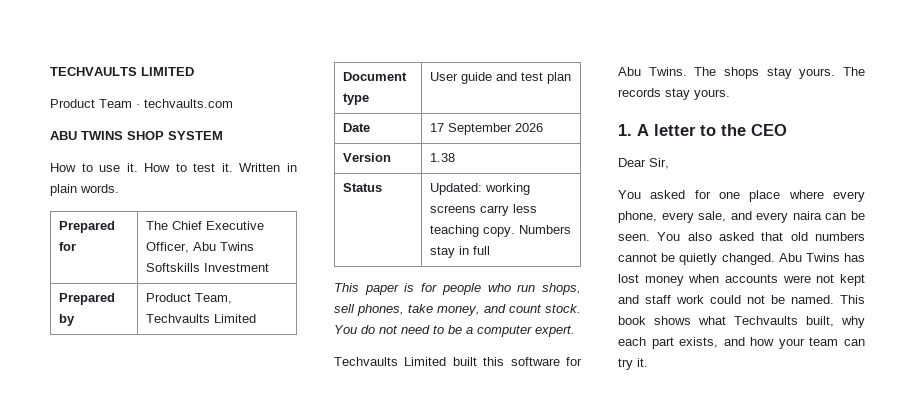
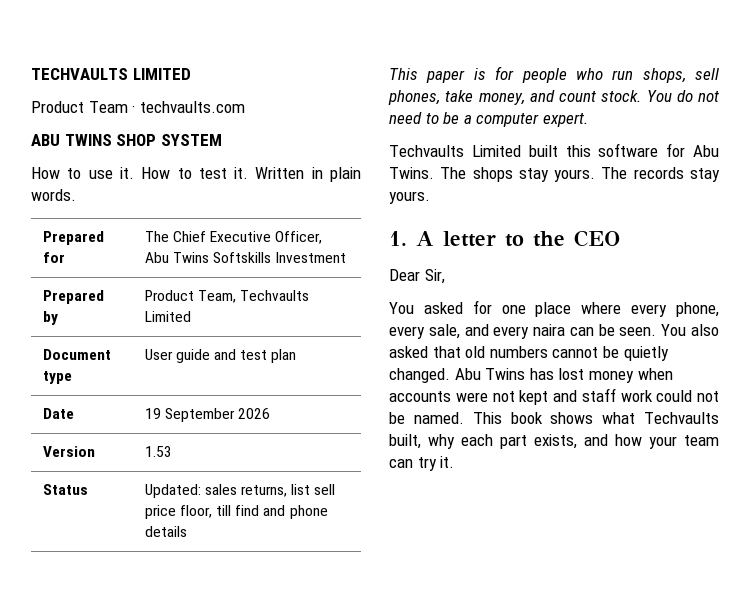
[430,123,445,132] 17 -> [144,408,161,419] 19
[430,153,456,162] 1.38 -> [144,446,172,457] 1.53
[485,183,531,195] [430,204,538,216] [430,225,572,237] [430,246,491,258] working screens carry less teaching copy. Numbers stay in full -> [204,484,336,497] [144,505,328,519] [144,526,187,537] sales returns, list sell price floor, till find and phone details

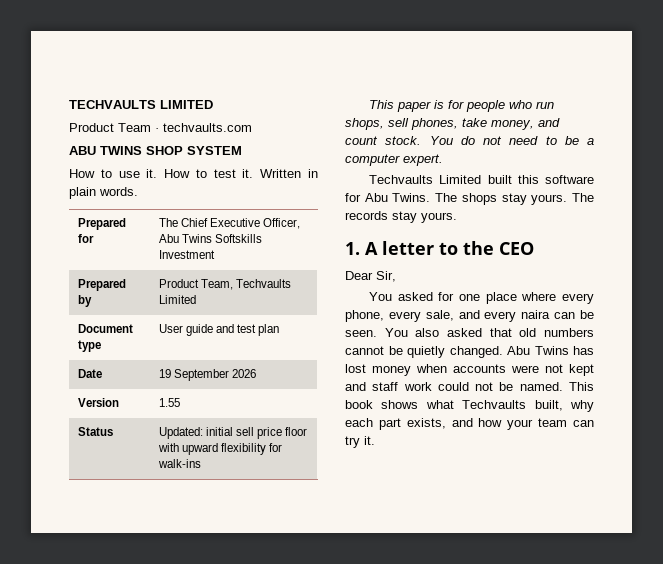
[144,446,172,457] 1.53 -> [158,398,180,407] 1.55
[204,484,336,497] [144,505,328,519] [144,526,187,537] sales returns, list sell price floor, till find and phone details -> [206,427,308,439] [157,443,283,455] [157,459,201,468] initial sell price floor with upward flexibility for walk-ins

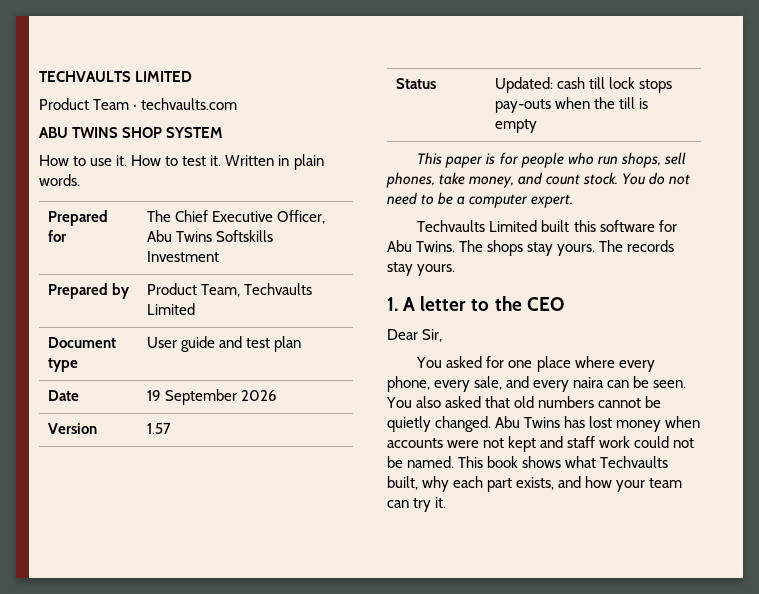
[158,398,180,407] 1.55 -> [147,423,172,434] 1.57
[206,427,308,439] [157,443,283,455] [157,459,201,468] initial sell price floor with upward flexibility for walk-ins -> [557,77,673,93] [495,97,649,113] [495,119,538,133] cash till lock stops pay-outs when the till is empty

